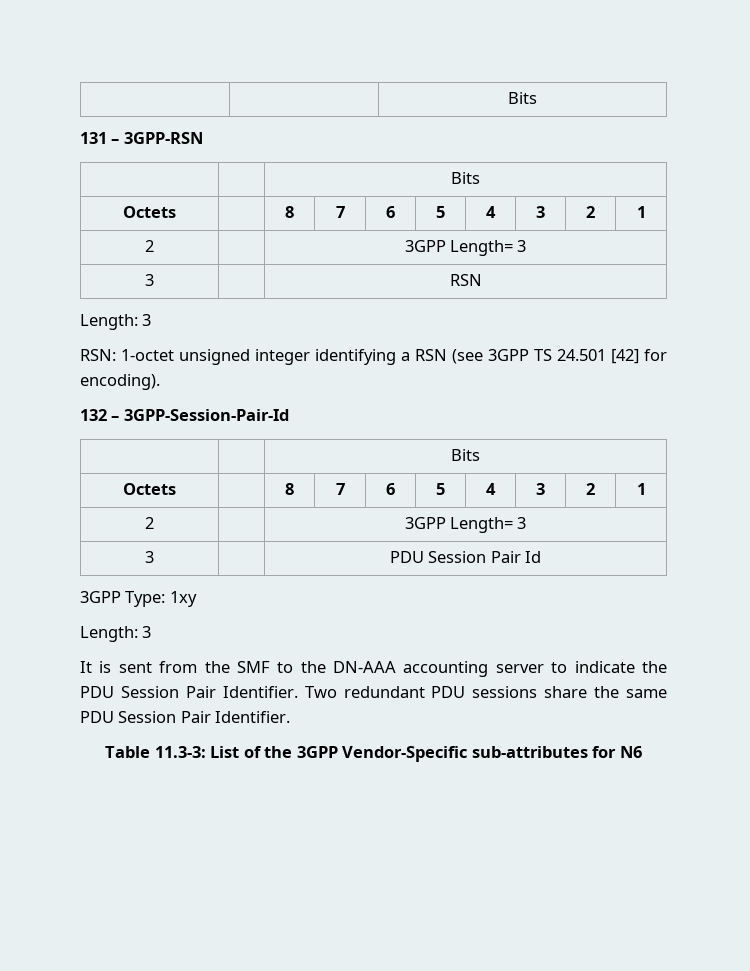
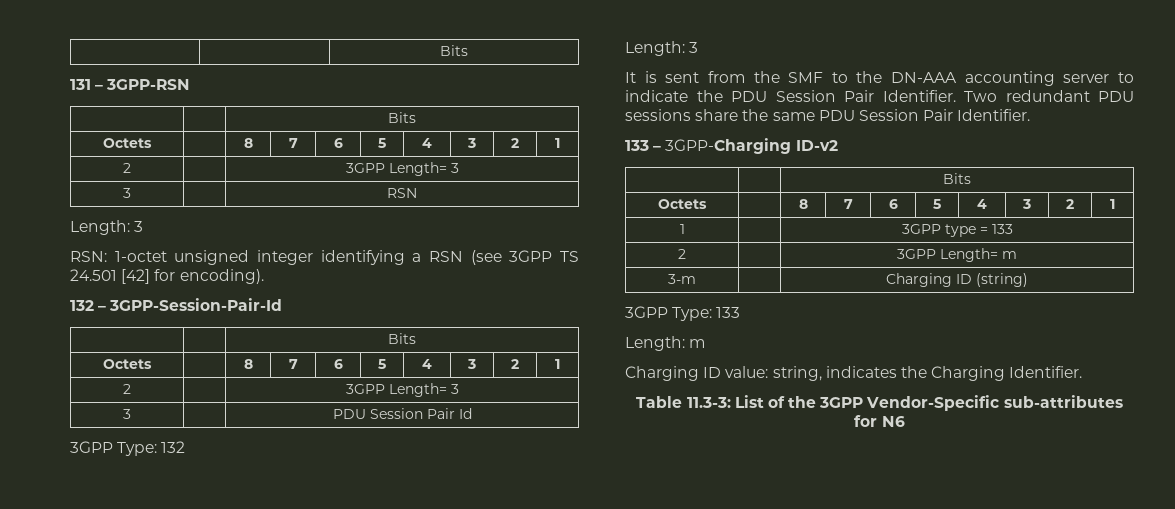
[169,591,197,607] 1xy -> [161,441,186,453] 132
(291, 717) none -> [625,138,838,154] [943,173,971,184] [658,199,707,209] [798,199,808,209] [843,199,853,209] [888,199,898,209] [933,199,941,209] [977,199,987,209] [1022,199,1031,209] [1066,199,1074,209] [1110,199,1115,209] [679,224,685,234] [901,224,1013,237] [678,249,686,259] [897,248,1017,262] [668,274,696,284] [886,273,1028,287] [625,306,741,321] [625,336,706,351] [625,366,1083,381] // 133 – 3GPP-Charging ID-v2 // | | Bits // Octets | | 8 | 7 | 6 | 5 | 4 | 3 | 2 | 1 // 1 | | 3GPP type = 133 // 2 | | 3GPP Length= m // 3-m | | Charging ID (string) // 3GPP Type: 133 // Length: m // Charging ID value: string, indicates the Charging Identifier.

